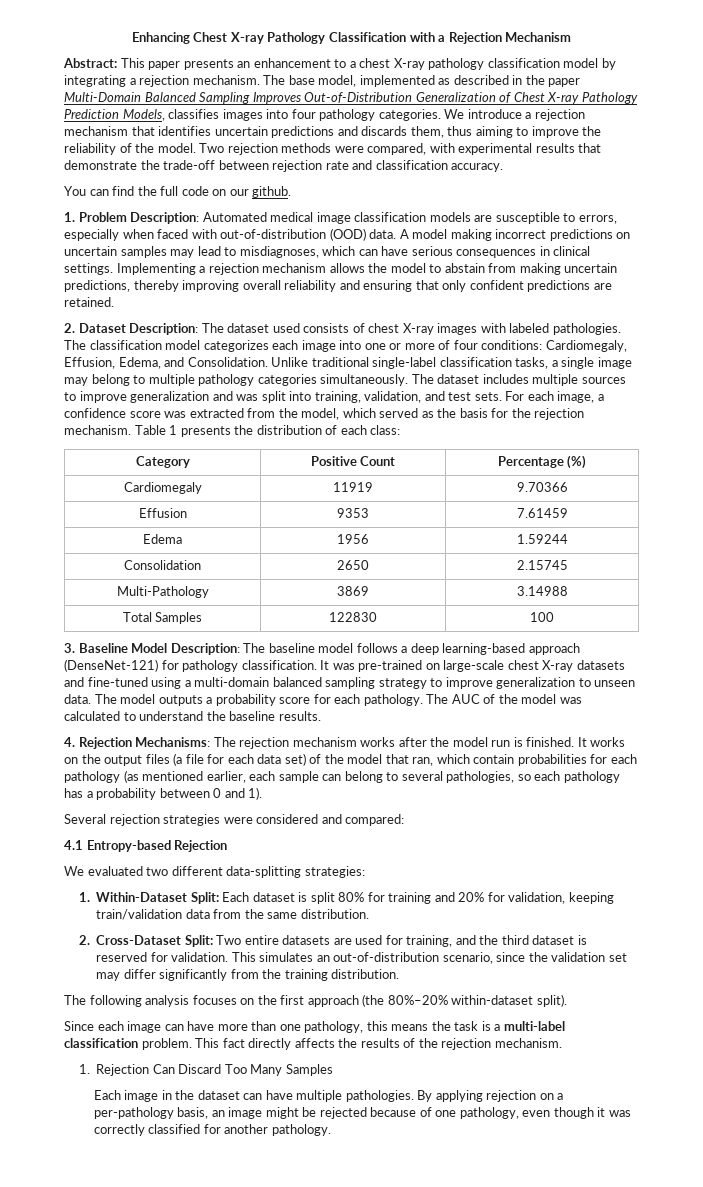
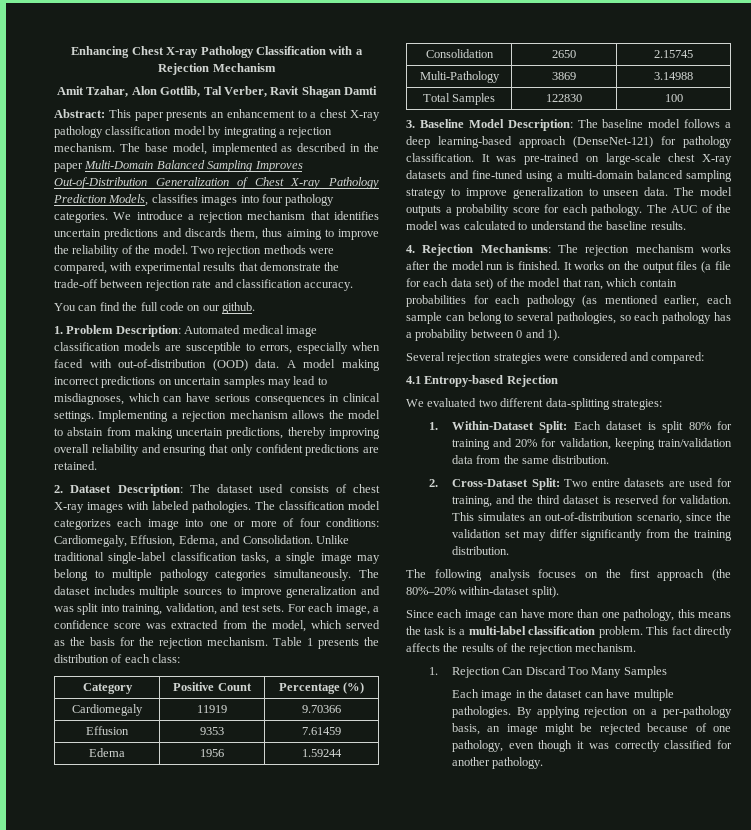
(572, 37) none -> [57,86,377,98] // Amit Tzahar, Alon Gottlib, Tal Verber, Ravit Shagan Damti

